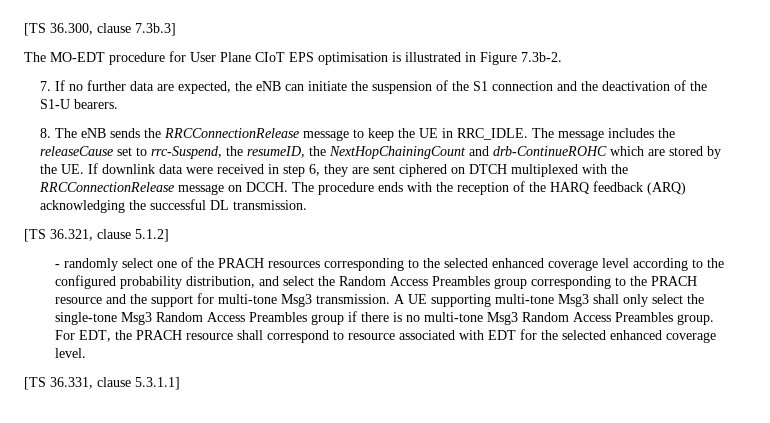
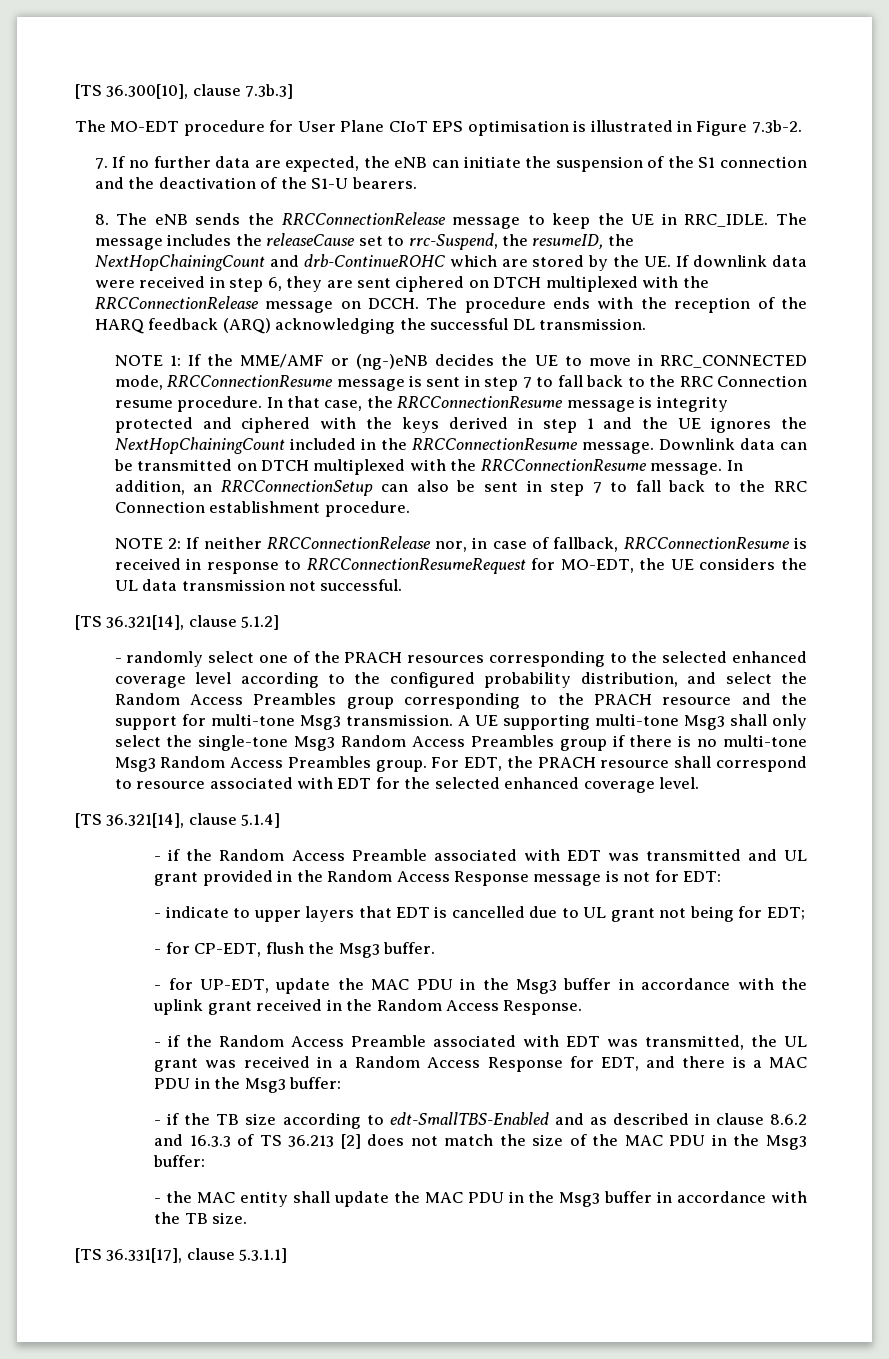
[24,23,93,36] [TS 36.300, -> [75,84,189,99] [TS 36.300[10],
[24,229,93,242] // [TS 36.321, -> [114,354,808,370] [114,375,807,391] [114,396,728,412] [114,417,808,433] [114,437,808,454] [113,459,743,475] [114,480,807,496] [114,501,410,517] [114,536,807,552] [114,558,807,574] [114,579,403,591] [75,615,185,630] // NOTE 1: If the MME/AMF or (ng-)eNB decides the UE to move in RRC_CONNECTED mode, RRCConnectionResume message is sent in step 7 to fall back to the RRC Connection resume procedure. In that case, the RRCConnectionResume message is integrity protected and ciphered with the keys derived in step 1 and the UE ignores the NextHopChainingCount included in the RRCConnectionResume message. Downlink data can be transmitted on DTCH multiplexed with the RRCConnectionResume message. In addition, an RRCConnectionSetup can also be sent in step 7 to fall back to the RRC Connection establishment procedure. // NOTE 2: If neither RRCConnectionRelease nor, in case of fallback, RRCConnectionResume is received in response to RRCConnectionResumeRequest for MO-EDT, the UE considers the UL data transmission not successful. // [TS 36.321[14],
[50,377,93,389] 36.331, -> [106,813,281,828] [154,849,808,861] [154,870,722,886] [154,906,805,922] [154,942,435,958] [154,978,807,994] [153,999,583,1015] [154,1035,807,1050] [154,1056,808,1072] [154,1077,342,1093] [154,1112,807,1129] [154,1134,808,1150] [153,1155,206,1167] [154,1191,808,1207] [154,1212,248,1224] [75,1248,183,1263] 36.321[14], clause 5.1.4] // - if the Random Access Preamble associated with EDT was transmitted and UL grant provided in the Random Access Response message is not for EDT: // - indicate to upper layers that EDT is cancelled due to UL grant not being for EDT; // - for CP-EDT, flush the Msg3 buffer. // - for UP-EDT, update the MAC PDU in the Msg3 buffer in accordance with the uplink grant received in the Random Access Response. // - if the Random Access Preamble associated with EDT was transmitted, the UL grant was received in a Random Access Response for EDT, and there is a MAC PDU in the Msg3 buffer: // - if the TB size according to edt-SmallTBS-Enabled and as described in clause 8.6.2 and 16.3.3 of TS 36.213 [2] does not match the size of the MAC PDU in the Msg3 buffer: // - the MAC entity shall update the MAC PDU in the Msg3 buffer in accordance with the TB size. // [TS 36.331[17],

